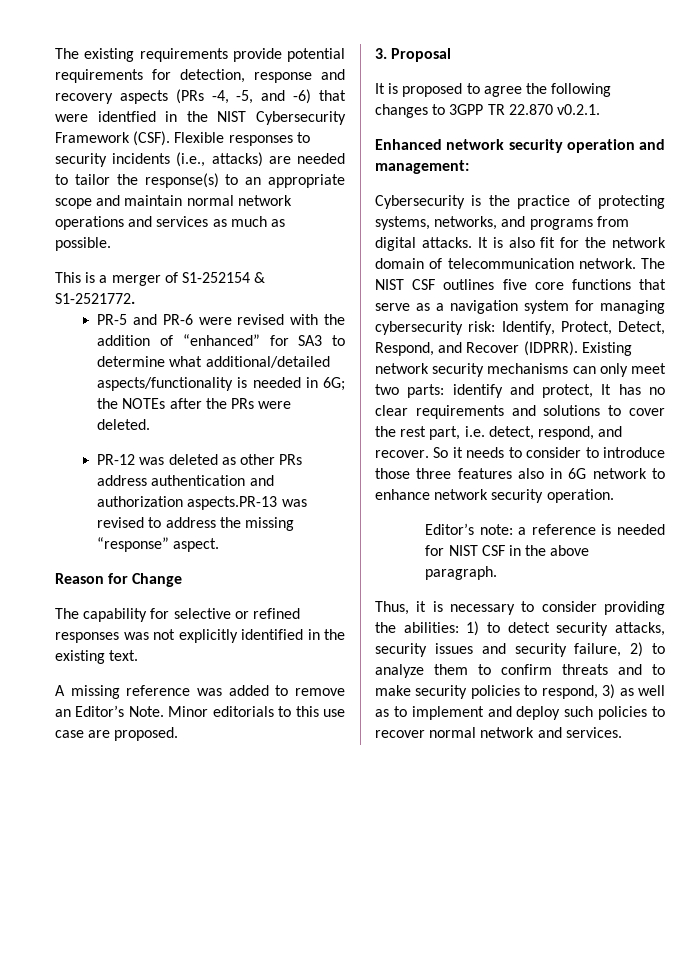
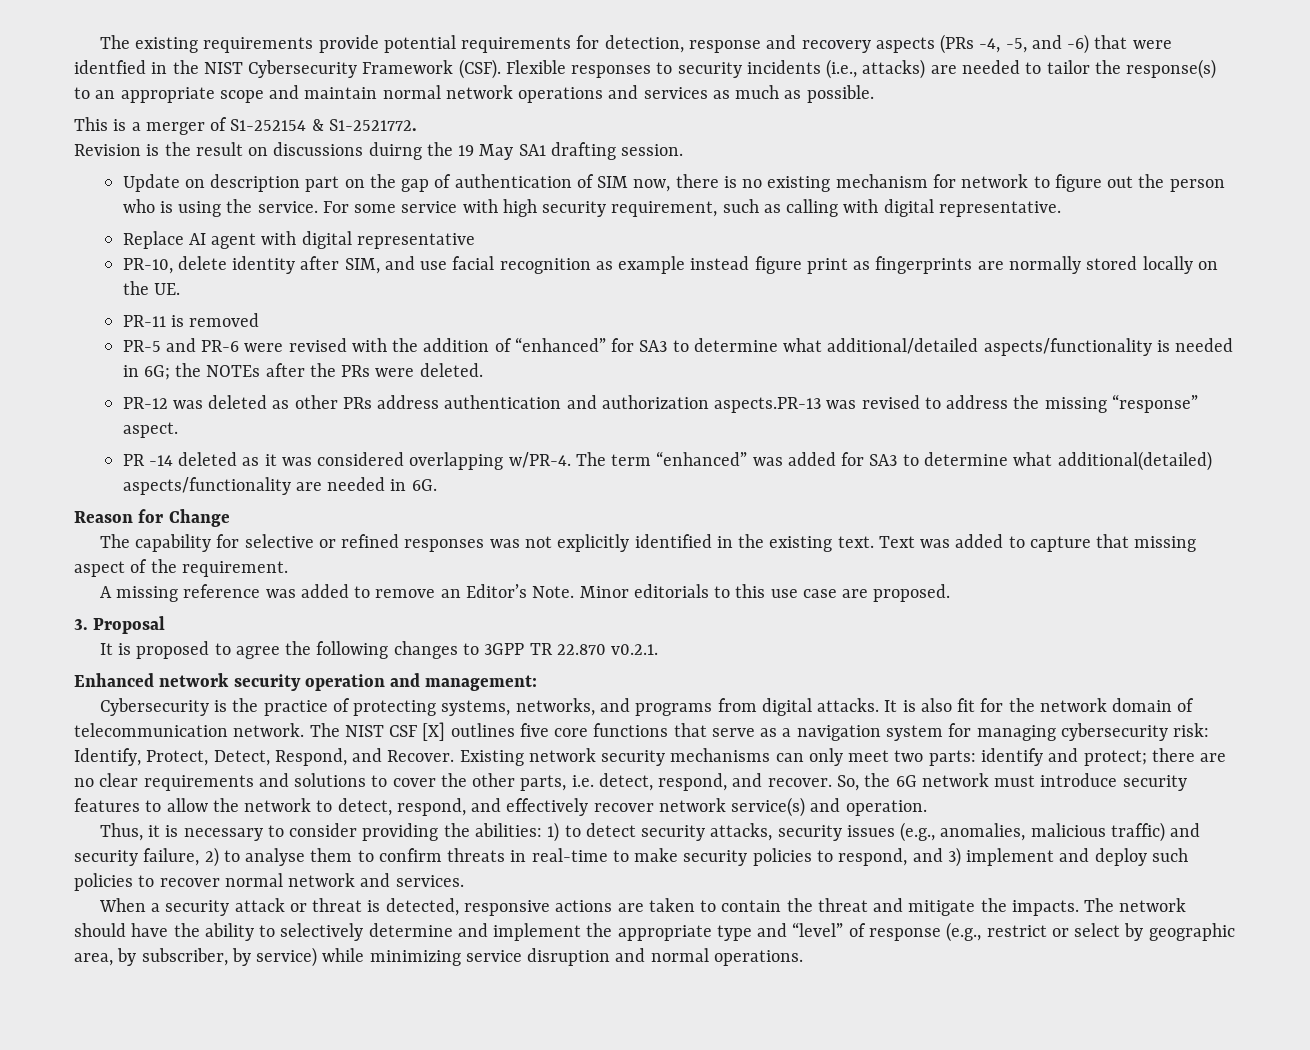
(135, 298) none -> [74,142,684,160] [122,174,1225,192] [122,199,1062,217] [122,231,475,249] [122,256,1218,274] [122,281,180,295] [122,313,260,327] // Revision is the result on discussions duirng the 19 May SA1 drafting session. // Update on description part on the gap of authentication of SIM now, there is no existing mechanism for network to figure out the person who is using the service. For some service with high security requirement, such as calling with digital representative. // Replace AI agent with digital representative // PR-10, delete identity after SIM, and use facial recognition as example instead figure print as fingerprints are normally stored locally on the UE. // PR-11 is removed
(220, 545) none -> [122,451,1212,471] [122,477,437,495] // PR -14 deleted as it was considered overlapping w/PR-4. The term “enhanced” was added for SA3 to determine what additional(detailed) aspects/functionality are needed in 6G.
(139, 655) none -> [878,534,1197,552] [74,559,288,577] Text was added to capture that missing aspect of the requirement.
(436, 284) none -> [422,722,446,741] [X]
[466,341,578,356] Recover (IDPRR). -> [387,750,455,762] Recover.
[542,384,641,398] protect, It has -> [1083,748,1227,766] protect; there are
[400,426,461,440] rest part, -> [472,773,567,791] other parts,
[433,447,665,458] [375,468,665,479] [375,489,614,503] [425,523,665,535] [425,545,590,556] [425,566,498,580] So it needs to consider to introduce those three features also in 6G network to enhance network security operation. // Editor’s note: a reference is needed for NIST CSF in the above paragraph. -> [836,773,1187,791] [74,797,927,817] So, the 6G network must introduce security features to allow the network to detect, respond, and effectively recover network service(s) and operation.
(473, 648) none -> [900,822,1165,842] (e.g., anomalies, malicious traffic)
[375,664,424,678] analyze -> [245,848,306,866] analyse
[618,664,642,675] and -> [510,848,608,862] in real-time
[602,684,665,699] [375,706,407,717] 3) as well as to -> [912,847,961,867] and 3)
(622, 732) none -> [98,898,1187,916] [74,922,1235,942] [74,947,803,967] // When a security attack or threat is detected, responsive actions are taken to contain the threat and mitigate the impacts. The network should have the ability to selectively determine and implement the appropriate type and “level” of response (e.g., restrict or select by geographic area, by subscriber, by service) while minimizing service disruption and normal operations.

